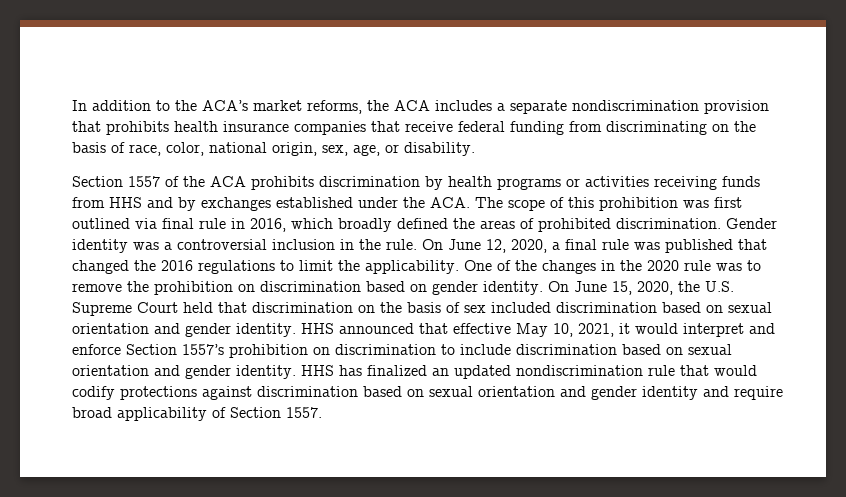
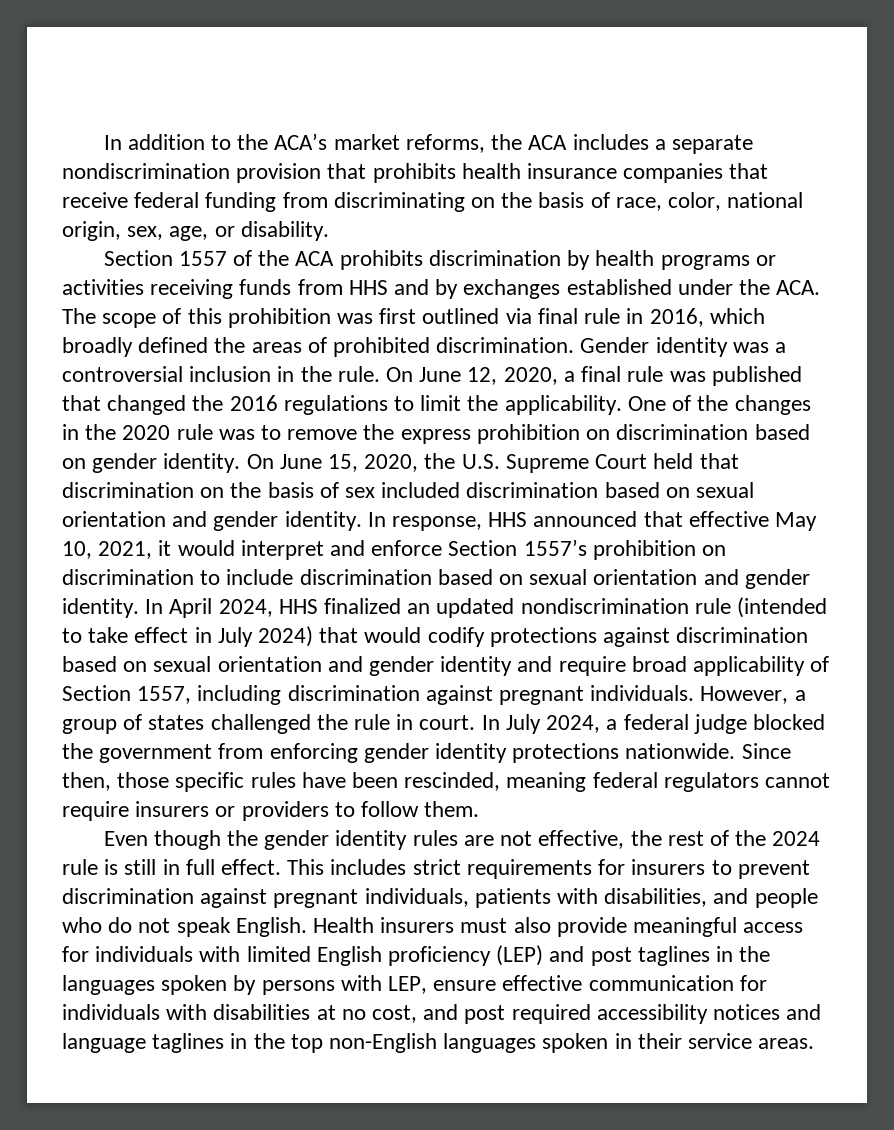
(149, 286) none -> [400,429,471,444] express
(296, 330) none -> [367,512,483,531] In response,
[301,365,362,376] HHS has -> [145,598,318,618] In April 2024, HHS
(675, 370) none -> [737,597,828,618] [62,626,314,647] (intended to take effect in July 2024)
[286,407,322,418] 1557. -> [137,685,806,705] [62,714,825,734] [62,743,791,763] [62,772,831,792] [62,801,480,821] [103,830,821,850] [62,859,810,879] [62,888,818,908] [62,917,804,937] [62,945,771,966] [62,975,767,995] [62,1004,822,1024] [62,1033,815,1053] 1557, including discrimination against pregnant individuals. However, a group of states challenged the rule in court. In July 2024, a federal judge blocked the government from enforcing gender identity protections nationwide. Since then, those specific rules have been rescinded, meaning federal regulators cannot require insurers or providers to follow them. // Even though the gender identity rules are not effective, the rest of the 2024 rule is still in full effect. This includes strict requirements for insurers to prevent discrimination against pregnant individuals, patients with disabilities, and people who do not speak English. Health insurers must also provide meaningful access for individuals with limited English proficiency (LEP) and post taglines in the languages spoken by persons with LEP, ensure effective communication for individuals with disabilities at no cost, and post required accessibility notices and language taglines in the top non-English languages spoken in their service areas.

